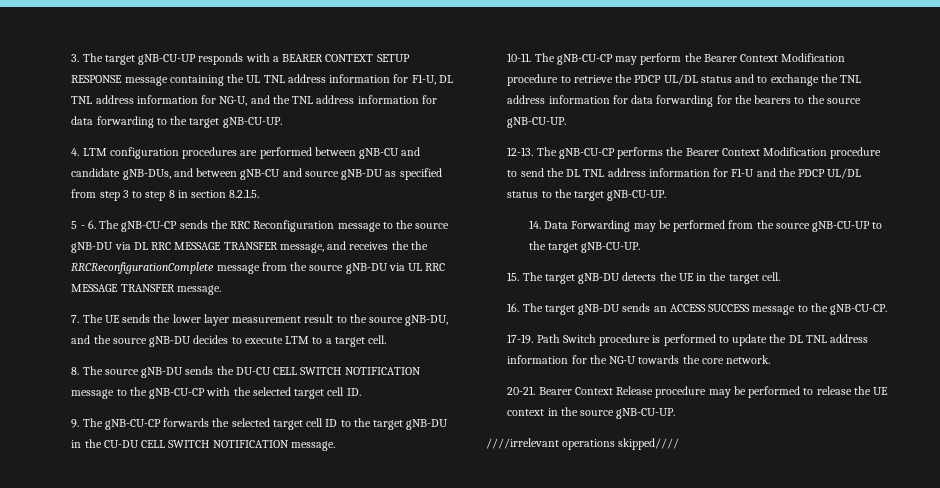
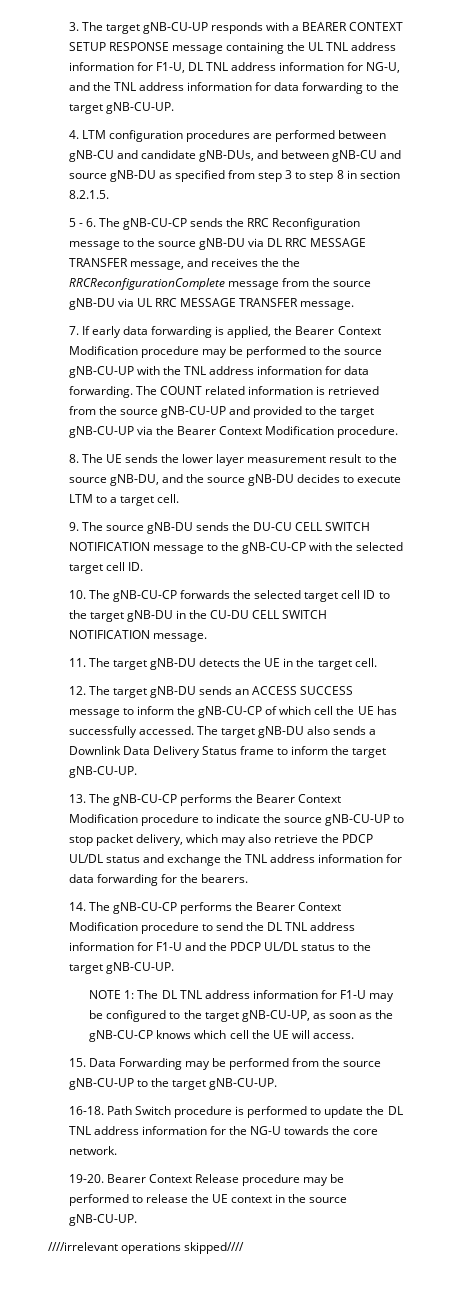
(80, 319) none -> [81,326,381,338] [68,346,383,358] [68,366,370,378] [68,386,380,398] [68,406,375,418] [68,426,399,438] [68,454,79,463] If early data forwarding is applied, the Bearer Context Modification procedure may be performed to the source gNB-CU-UP with the TNL address information for data forwarding. The COUNT related information is retrieved from the source gNB-CU-UP and provided to the target gNB-CU-UP via the Bearer Context Modification procedure. // 8.
[71,367,80,375] 8. -> [68,522,79,531] 9.
[71,419,80,428] 9. -> [68,590,86,599] 10.
[507,53,846,65] [507,74,571,86] 10-11. The gNB-CU-CP may perform the Bearer Context Modification procedure to -> [68,658,377,670] [68,686,354,698] [68,706,397,718] [68,726,377,738] [68,746,387,758] [68,766,137,778] [68,794,342,806] [68,814,405,826] [68,834,272,846] 11. The target gNB-DU detects the UE in the target cell. // 12. The target gNB-DU sends an ACCESS SUCCESS message to inform the gNB-CU-CP of which cell the UE has successfully accessed. The target gNB-DU also sends a Downlink Data Delivery Status frame to inform the target gNB-CU-UP. // 13. The gNB-CU-CP performs the Bearer Context Modification procedure to indicate the source gNB-CU-UP to stop packet delivery, which may also
[757,76,768,83] to -> (164, 858) none
[754,95,861,104] [507,117,567,128] [507,147,534,156] bearers to the source gNB-CU-UP. // 12-13. -> [201,874,249,883] [68,902,86,911] bearers. // 14.
[528,220,541,229] 14. -> [89,990,395,1002] [89,1010,394,1022] [89,1030,354,1042] [68,1058,86,1067] NOTE 1: The DL TNL address information for F1-U may be configured to the target gNB-CU-UP, as soon as the gNB-CU-CP knows which cell the UE will access. // 15.
[507,272,780,284] [507,303,888,315] [507,334,534,344] 15. The target gNB-DU detects the UE in the target cell. // 16. The target gNB-DU sends an ACCESS SUCCESS message to the gNB-CU-CP. // 17-19. -> [68,1106,104,1115] 16-18.
[507,386,536,395] 20-21. -> [68,1174,104,1183] 19-20.

